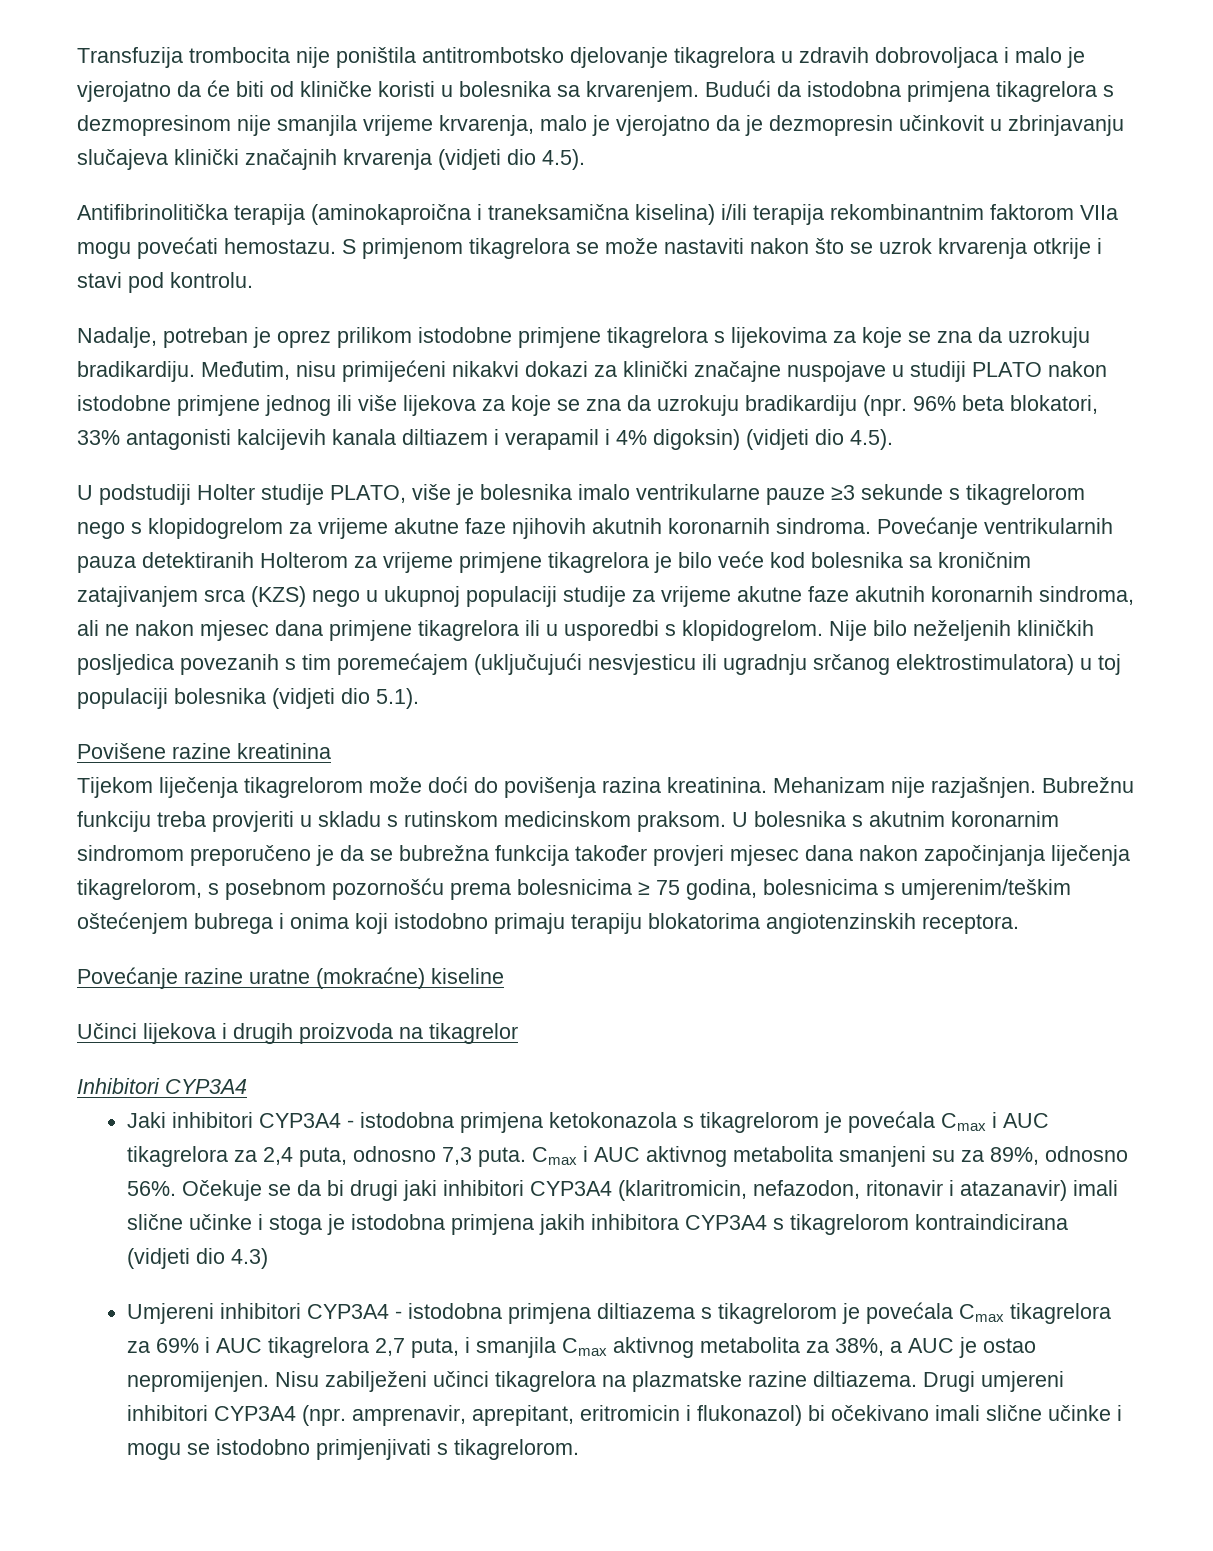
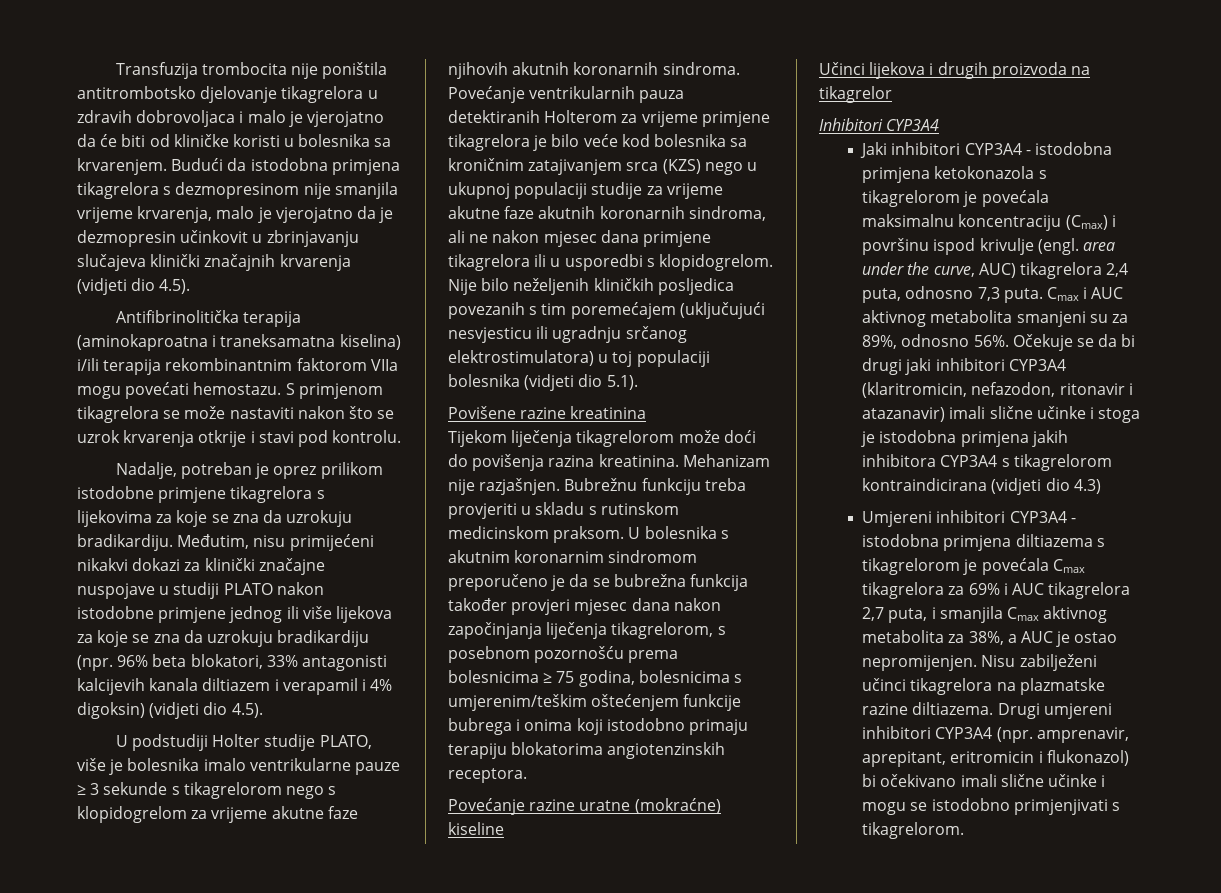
[311,204,629,225] (aminokaproična i traneksamična -> [77,334,336,351] (aminokaproatna i traneksamatna
[831,485,855,500] ≥3 -> [77,783,100,795] ≥ 3
(188, 923) none -> [683,694,742,711] funkcije
[941,1112,1050,1131] [127,1146,258,1167] Cmax i AUC tikagrelora za -> [862,214,1116,231] [862,238,1115,255] [862,262,1102,279] maksimalnu koncentraciju (Cmax) i površinu ispod krivulje (engl. area under the curve, AUC) tikagrelora

